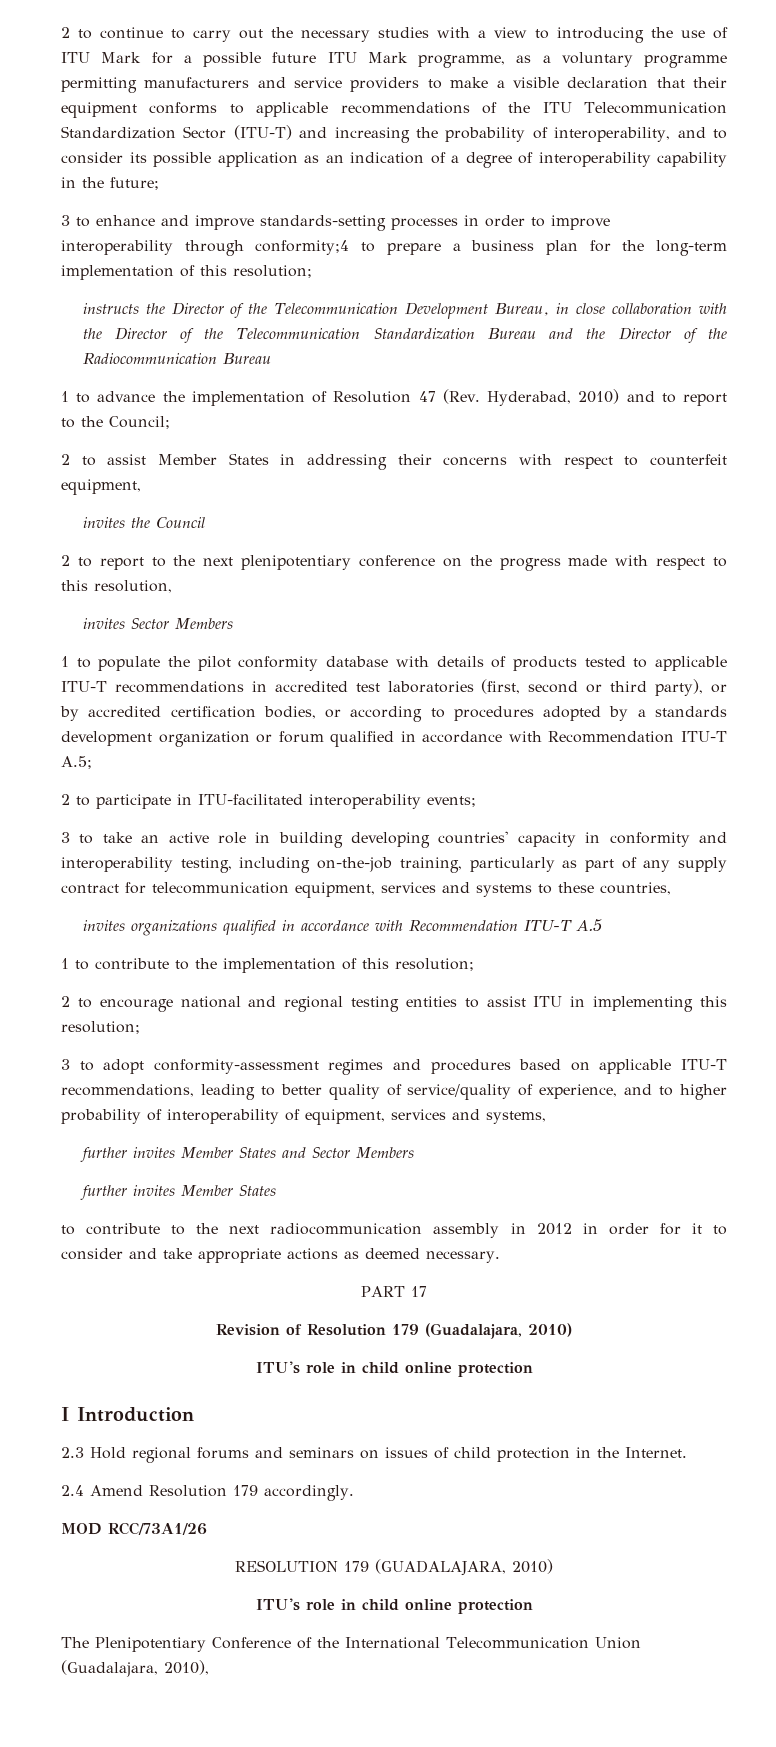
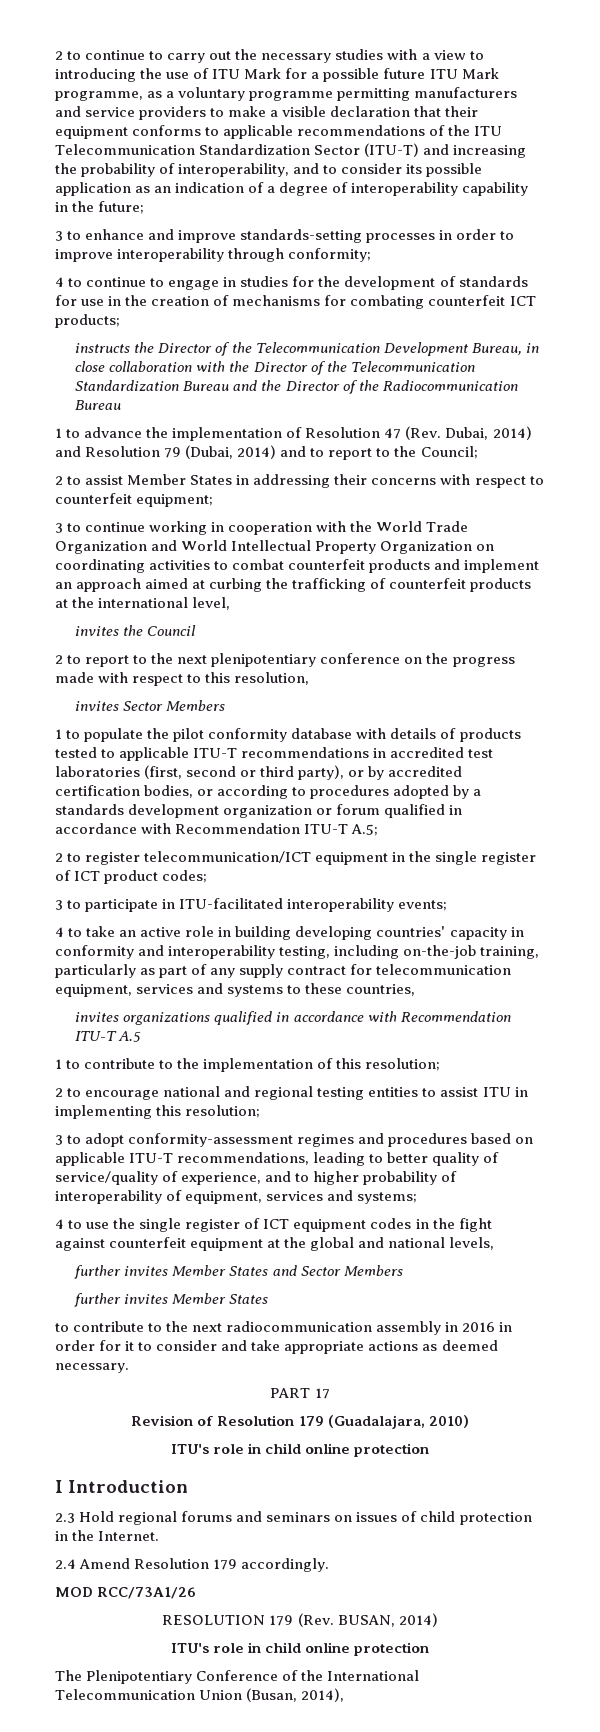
[255,240,727,256] [61,265,312,280] conformity;4 to prepare a business plan for the long-term implementation of this resolution; -> [288,248,372,262] [55,276,528,290] [55,295,536,309] [55,314,120,328] conformity; // 4 to continue to engage in studies for the development of standards for use in the creation of mechanisms for combating counterfeit ICT products;
[487,389,620,406] Hyderabad, 2010) -> [445,426,532,440] [55,445,277,459] Dubai, 2014) and Resolution 79 (Dubai, 2014)
[61,479,141,495] equipment, -> [136,494,214,507] [55,521,469,535] [55,540,495,554] [55,559,540,573] [55,578,532,592] [55,597,231,610] equipment; // 3 to continue working in cooperation with the World Trade Organization and World Intellectual Property Organization on coordinating activities to combat counterfeit products and implement an approach aimed at curbing the trafficking of counterfeit products at the international level,
(90, 801) none -> [85,851,537,865] [55,870,208,884] [55,900,82,910] register telecommunication/ICT equipment in the single register of ICT product codes; // 3 to
[61,832,70,843] 3 -> [55,927,64,937] 4
[486,1111,546,1124] systems, -> [357,1192,418,1204] [55,1218,492,1232] [55,1237,495,1251] systems; // 4 to use the single register of ICT equipment codes in the fight against counterfeit equipment at the global and national levels,
[536,1223,572,1235] 2012 -> [462,1322,496,1332] 2016
[375,1559,553,1576] (GUADALAJARA, 2010) -> [297,1613,438,1627] (Rev. BUSAN, 2014)
[61,1660,209,1677] (Guadalajara, 2010), -> [246,1688,345,1702] (Busan, 2014),

